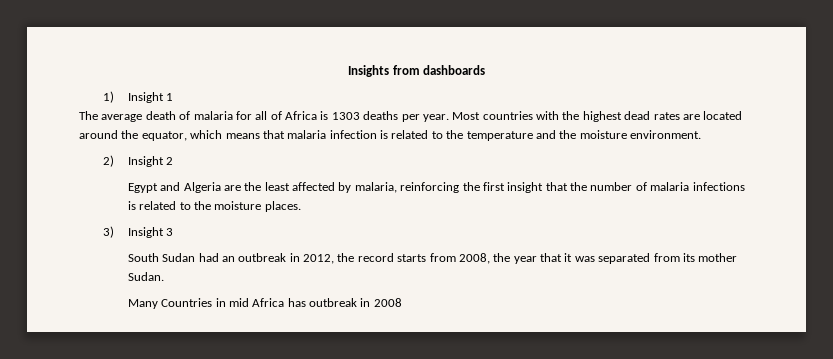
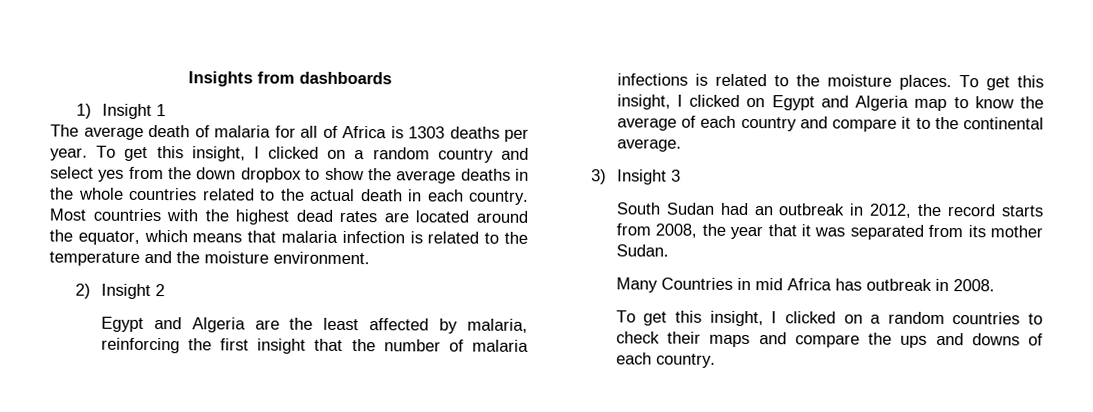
(449, 118) none -> [96,145,529,163] [50,166,529,184] [50,187,529,205] To get this insight, I clicked on a random country and select yes from the down dropbox to show the average deaths in the whole countries related to the actual death in each country.
(301, 206) none -> [958,75,1044,91] [616,94,1044,112] [616,115,1044,132] [616,138,682,152] To get this insight, I clicked on Egypt and Algeria map to know the average of each country and compare it to the continental average.
[373,298,402,307] 2008 -> [952,279,995,292] [615,310,1043,327] [615,331,1043,348] [615,352,716,368] 2008. // To get this insight, I clicked on a random countries to check their maps and compare the ups and downs of each country.

